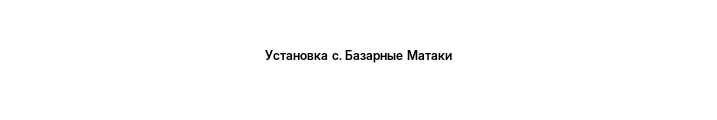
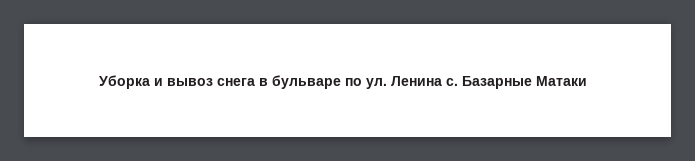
[265,50,329,60] Установка -> [98,75,442,89] Уборка и вывоз снега в бульваре по ул. Ленина

